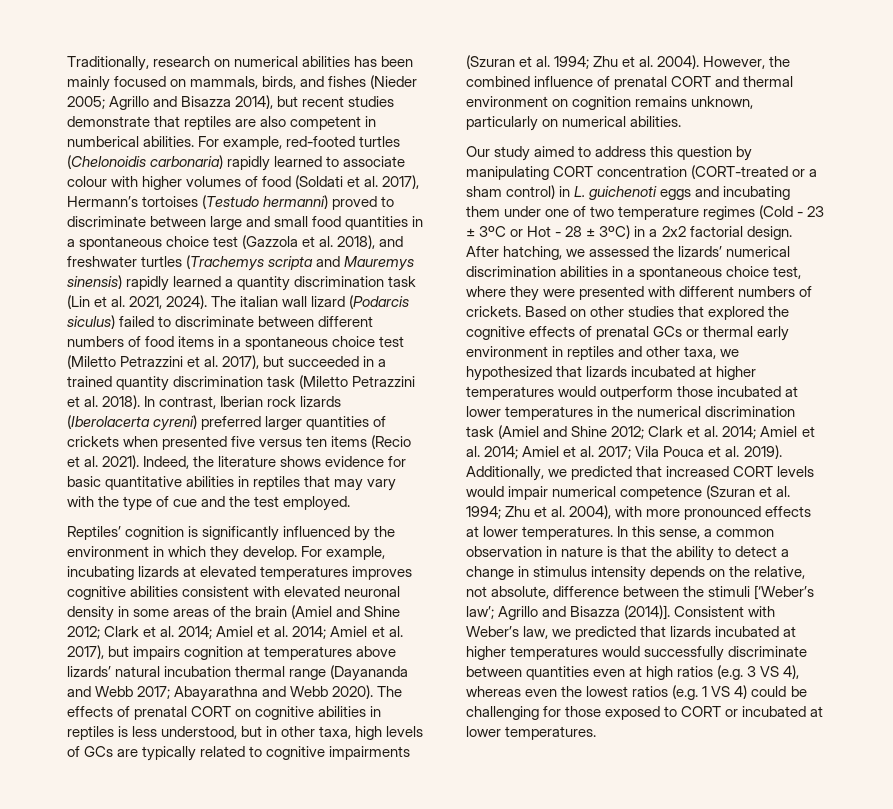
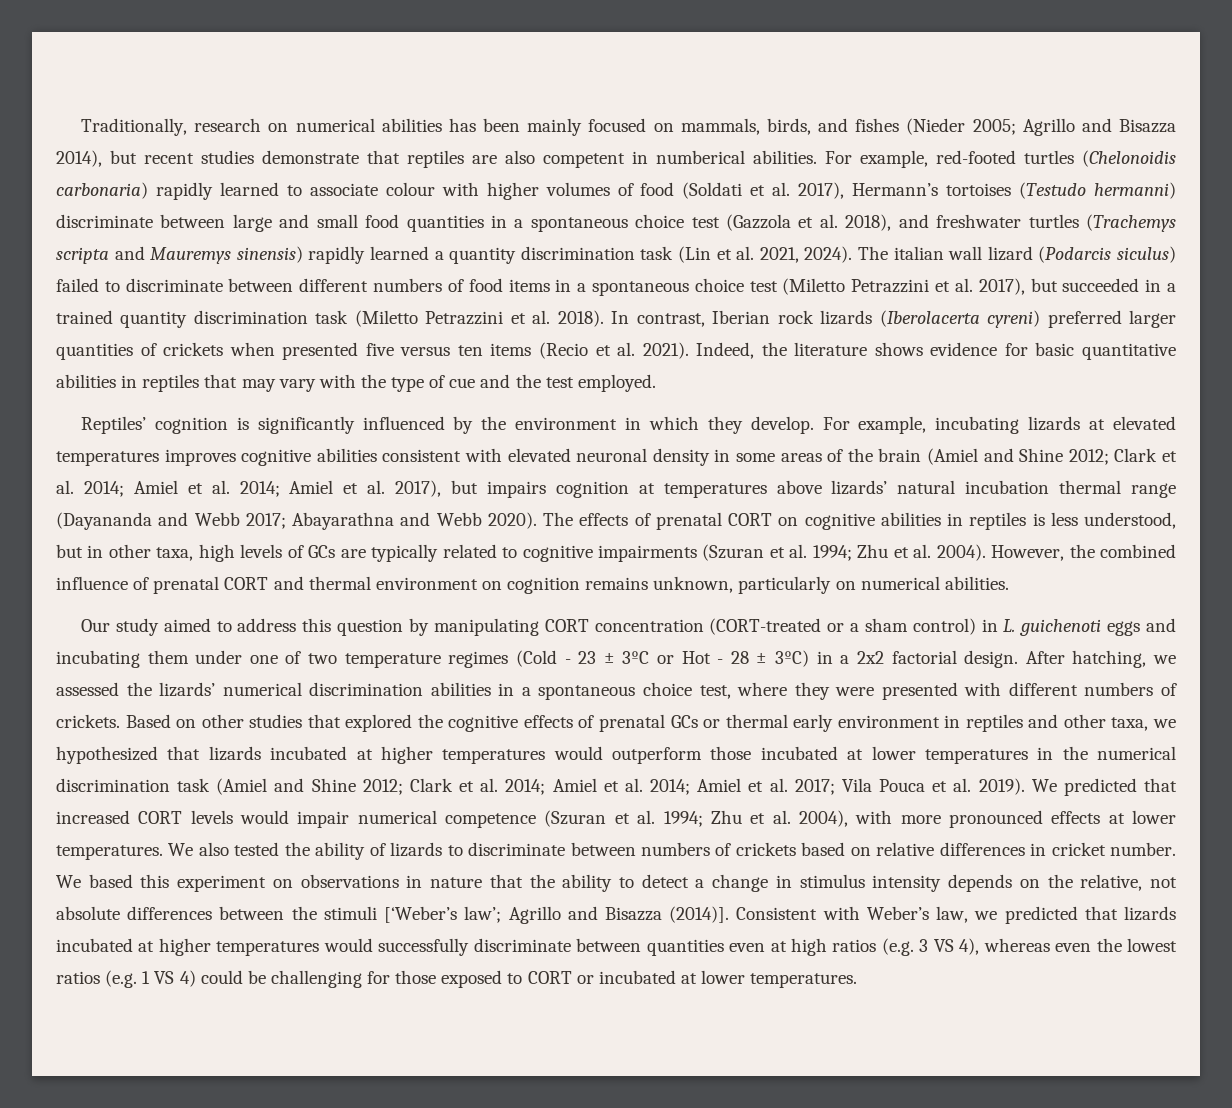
[332,196,395,210] proved to -> (1176, 190) none
[466,466,568,481] Additionally, we -> [1031,779,1057,792] We
[617,526,775,539] [466,546,542,557] In this sense, a common observation -> [168,842,1177,860] [56,874,399,892] We also tested the ability of lizards to discriminate between numbers of crickets based on relative differences in cricket number. We based this experiment on observations
[607,546,618,557] is -> (483, 882) none
[491,586,620,599] absolute, difference -> [56,906,213,920] absolute differences

